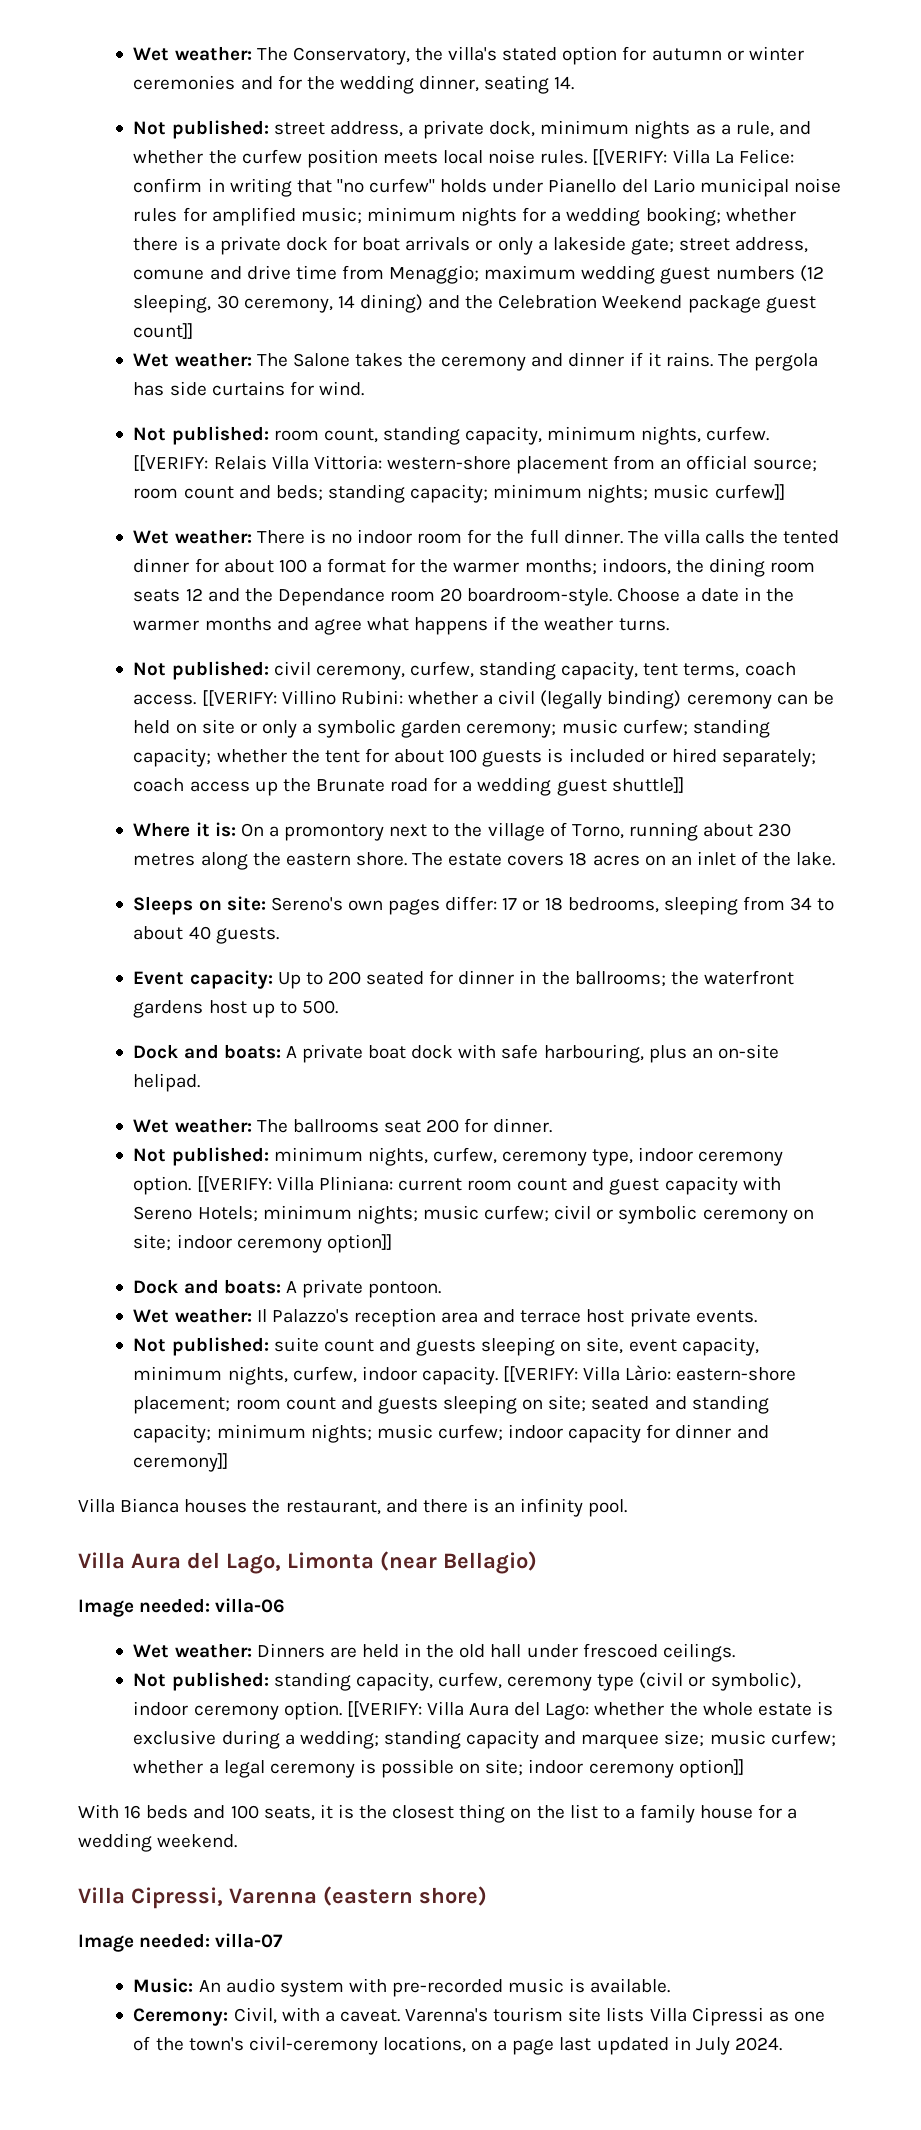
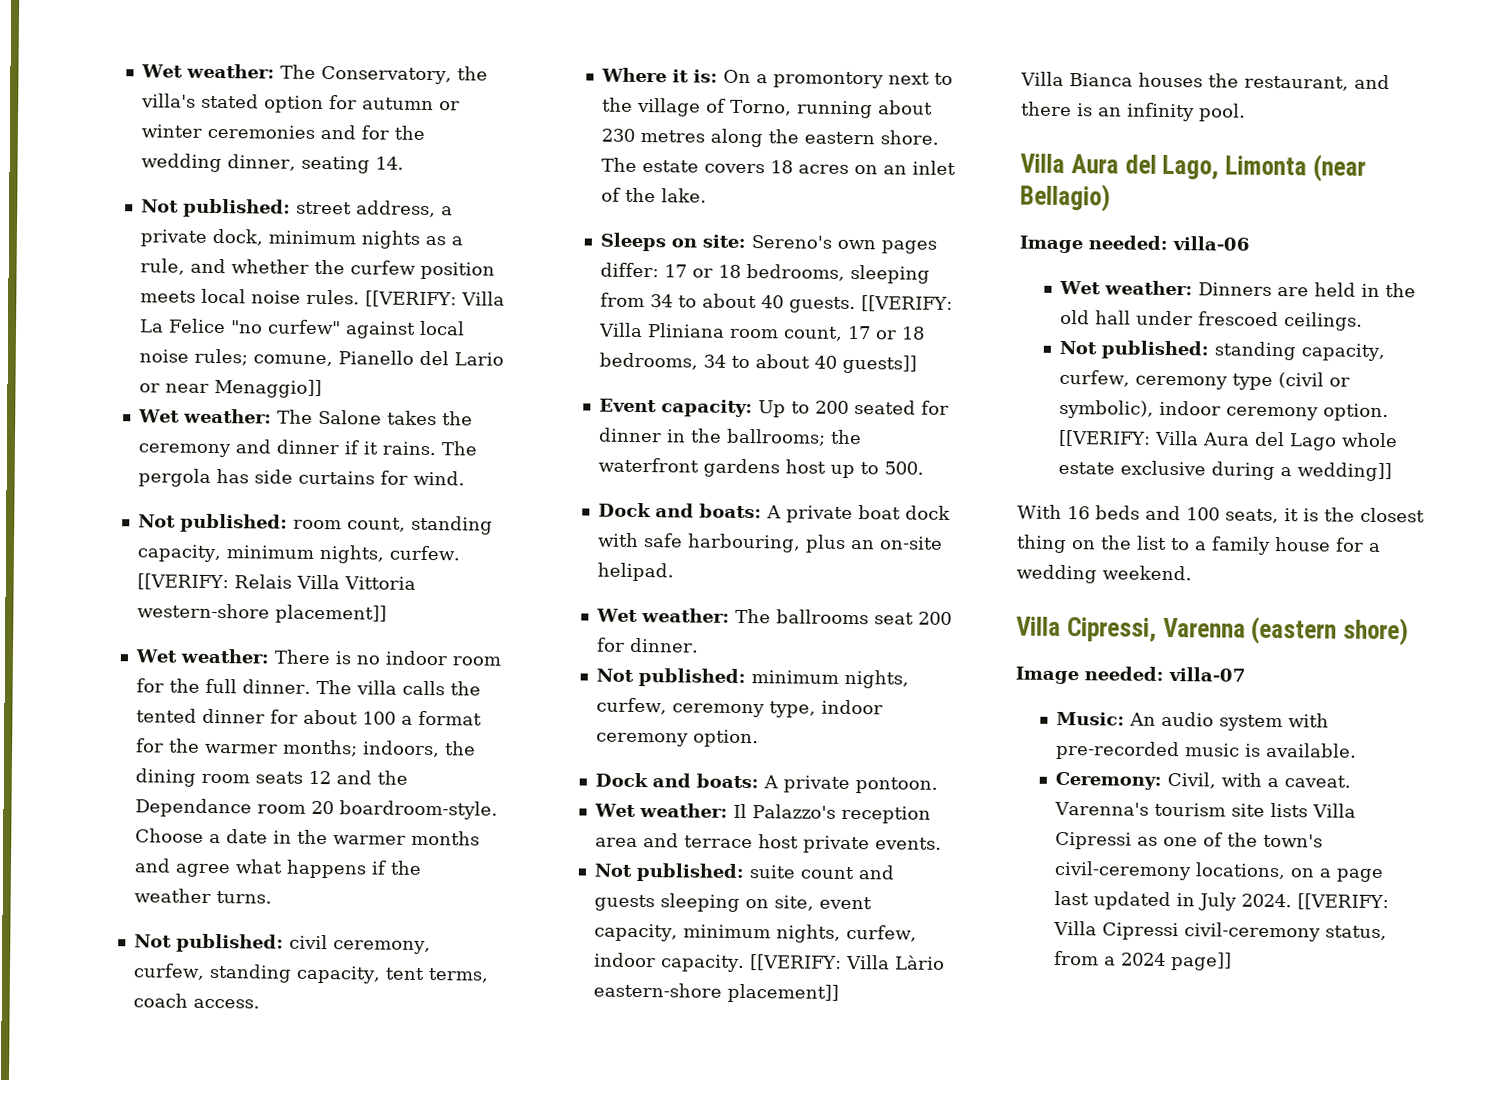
[738,149,794,164] [133,178,841,197] [133,207,796,226] [133,236,809,255] [133,265,824,284] [133,294,816,313] [133,323,194,339] Felice: confirm in writing that "no curfew" holds under Pianello del Lario municipal noise rules for amplified music; minimum nights for a wedding booking; whether there is a private dock for boat arrivals or only a lakeside gate; street address, comune and drive time from Menaggio; maximum wedding guest numbers (12 sleeping, 30 ceremony, 14 dining) and the Celebration Weekend package guest count]] -> [168,318,466,339] [139,348,505,367] [139,378,323,399] Felice "no curfew" against local noise rules; comune, Pianello del Lario or near Menaggio]]
[313,455,817,474] [133,484,785,503] Vittoria: western-shore placement from an official source; room count and beds; standing capacity; minimum nights; music curfew]] -> [344,576,417,590] [137,603,388,624] Vittoria western-shore placement]]
[201,690,834,709] [133,719,770,738] [133,748,816,767] [133,777,684,796] [[VERIFY: Villino Rubini: whether a civil (legally binding) ceremony can be held on site or only a symbolic garden ceremony; music curfew; standing capacity; whether the tent for about 100 guests is included or hired separately; coach access up the Brunate road for a wedding guest shuttle]] -> (261, 1003) none
(279, 935) none -> [861,295,954,312] [598,322,926,341] [599,352,918,374] [[VERIFY: Villa Pliniana room count, 17 or 18 bedrooms, 34 to about 40 guests]]
[196,1176,781,1195] [133,1205,814,1224] [133,1234,392,1253] [[VERIFY: Villa Pliniana: current room count and guest capacity with Sereno Hotels; minimum nights; music curfew; civil or symbolic ceremony on site; indoor ceremony option]] -> (760, 738) none
[625,1365,797,1381] [133,1395,769,1414] [133,1424,769,1443] [133,1453,229,1472] Làrio: eastern-shore placement; room count and guests sleeping on site; seated and standing capacity; minimum nights; music curfew; indoor capacity for dinner and ceremony]] -> [894,955,945,970] [593,982,840,1003] Làrio eastern-shore placement]]
[545,1702,698,1720] Lago: whether the -> [1289,433,1338,451] Lago
[816,1701,833,1716] is -> (1116, 468) none
[299,1730,836,1749] [133,1759,744,1778] wedding; standing capacity and marquee size; music curfew; whether a legal ceremony is possible on site; indoor ceremony option]] -> [1297,462,1393,482] wedding]]
(782, 2044) none -> [1297,893,1390,911] [1053,920,1388,942] [1054,950,1233,971] [[VERIFY: Villa Cipressi civil-ceremony status, from a 2024 page]]

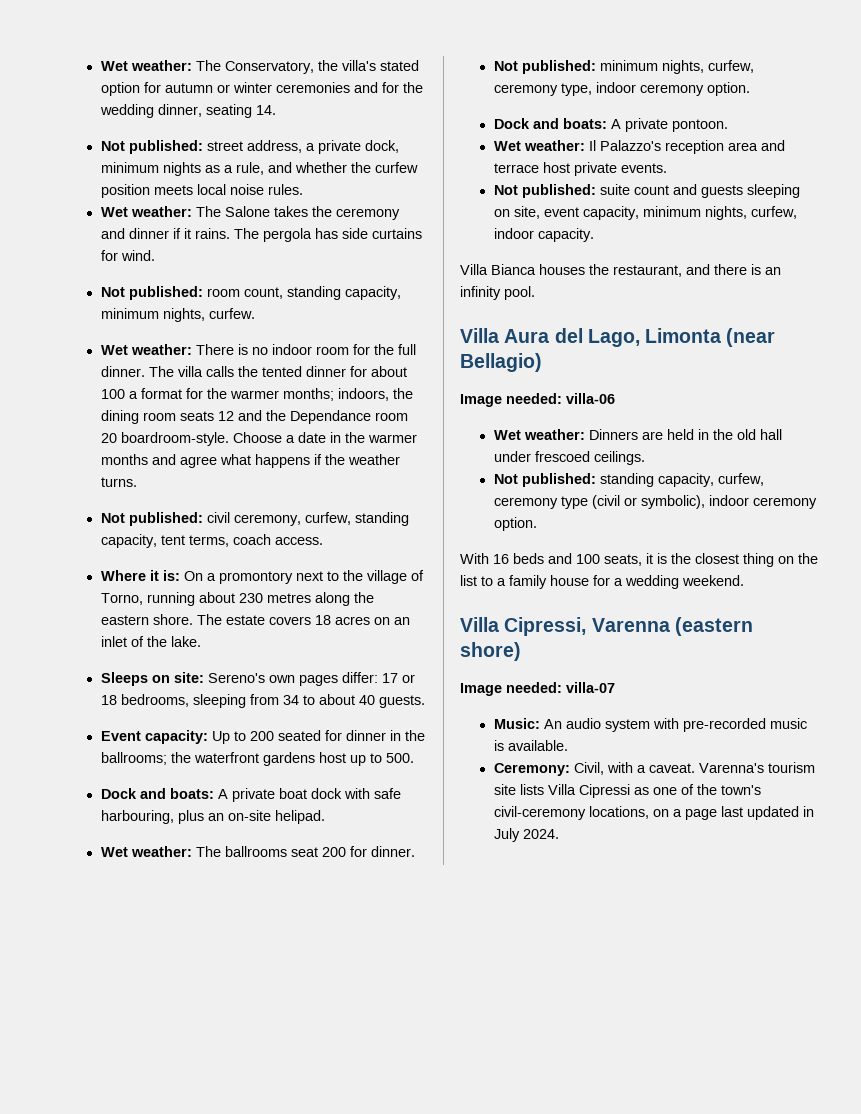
[365,290,506,308] [139,318,466,339] [139,348,505,367] [139,378,323,399] [[VERIFY: Villa La Felice "no curfew" against local noise rules; comune, Pianello del Lario or near Menaggio]] -> (303, 189) none
[137,573,417,591] [137,603,388,624] [[VERIFY: Relais Villa Vittoria western-shore placement]] -> (255, 313) none
[861,295,954,312] [598,322,926,341] [599,352,918,374] [[VERIFY: Villa Pliniana room count, 17 or 18 bedrooms, 34 to about 40 guests]] -> (425, 701) none
[750,954,945,971] [593,982,840,1003] [[VERIFY: Villa Làrio eastern-shore placement]] -> (594, 235) none
[1058,429,1399,451] [1058,460,1393,482] [[VERIFY: Villa Aura del Lago whole estate exclusive during a wedding]] -> (537, 524) none
[1297,893,1390,911] [1053,920,1388,942] [1054,950,1233,971] [[VERIFY: Villa Cipressi civil-ceremony status, from a 2024 page]] -> (559, 834) none

